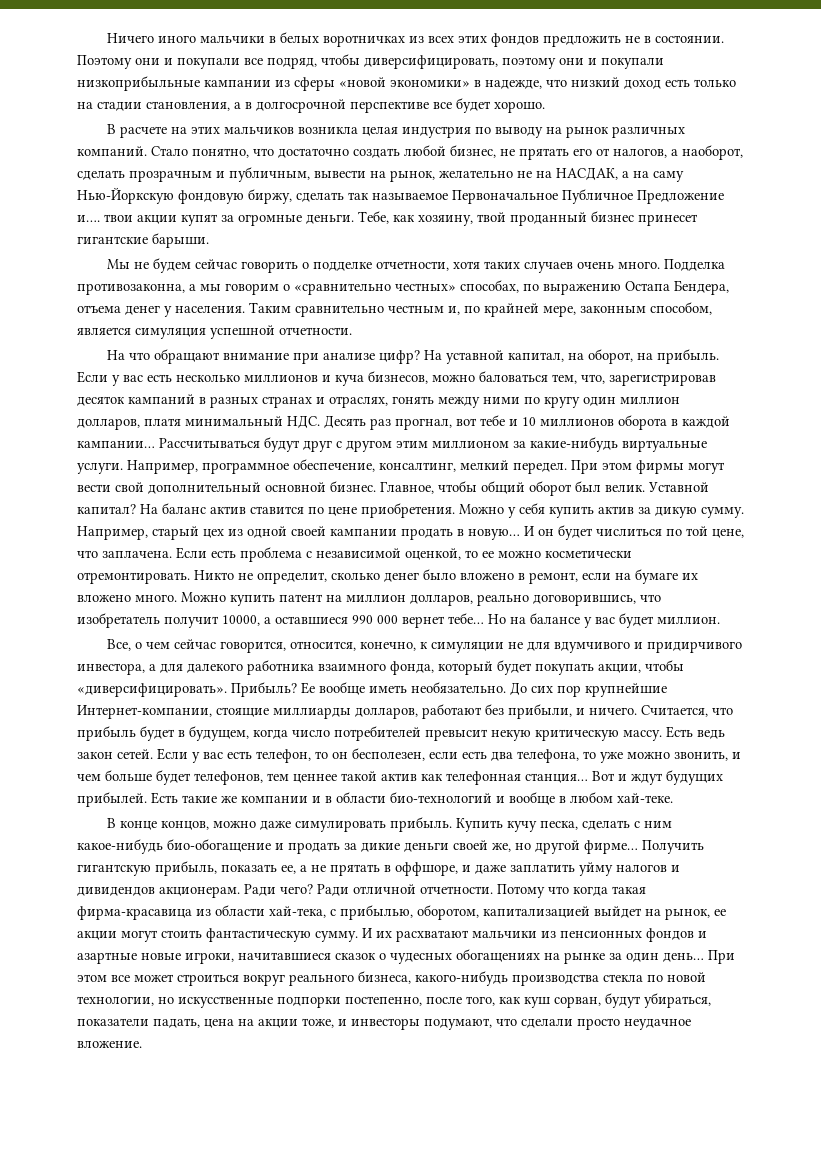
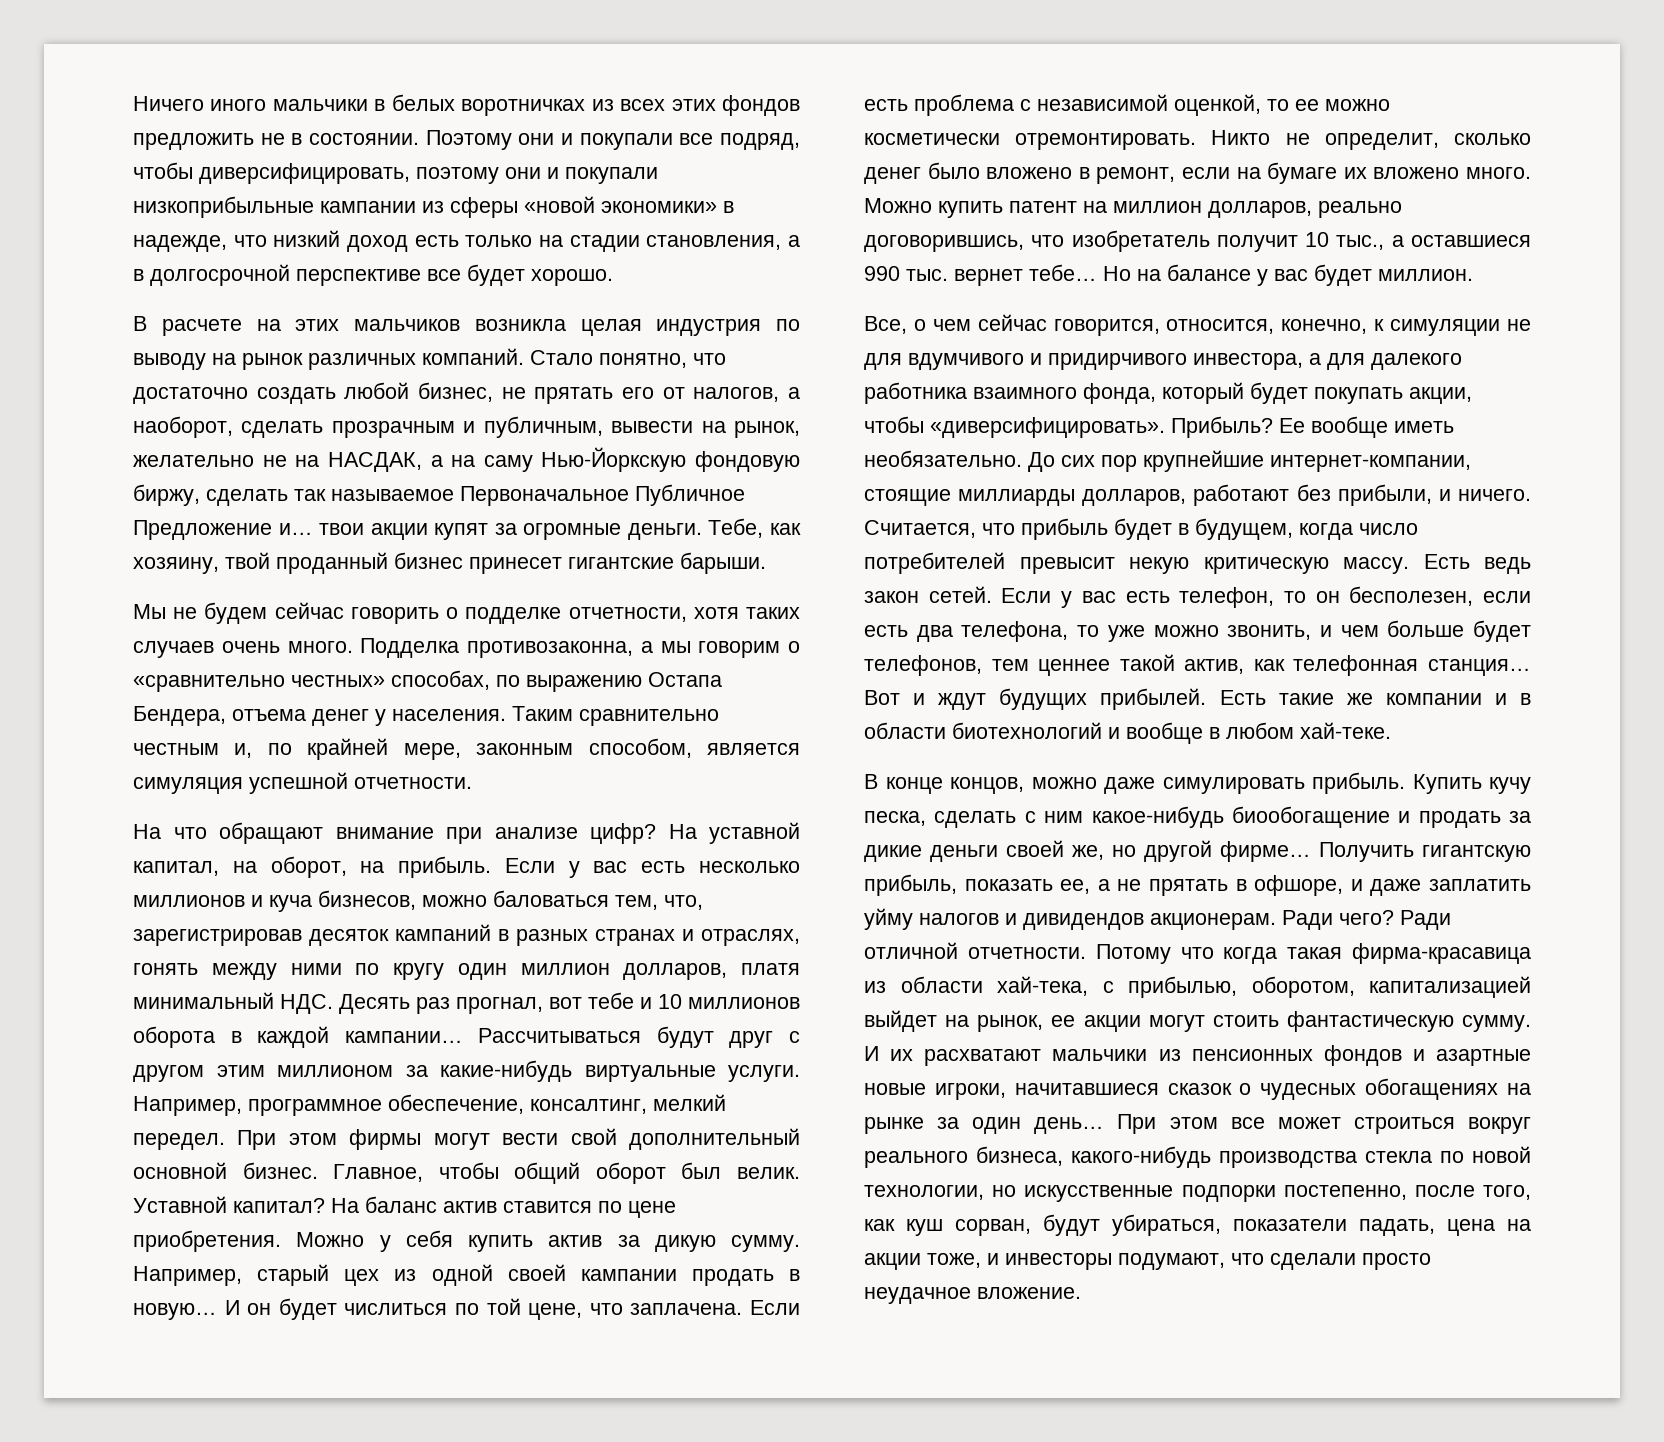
[77,215,100,222] и…. -> [278,523,313,535] и…
[222,615,260,626] 10000, -> [1305,232,1385,250] 10 тыс.,
[377,615,398,624] 000 -> [906,269,948,281] тыс.
[77,705,212,719] Интернет-компании, -> [1270,455,1471,472] интернет-компании,
[381,773,417,781] актив -> [1184,659,1245,674] актив,
[390,792,492,803] био-технологий -> [952,722,1102,739] биотехнологий
[167,839,271,852] био-обогащение -> [1231,806,1390,828] биообогащение
[395,862,458,876] оффшоре, -> [1254,875,1344,896] офшоре,

